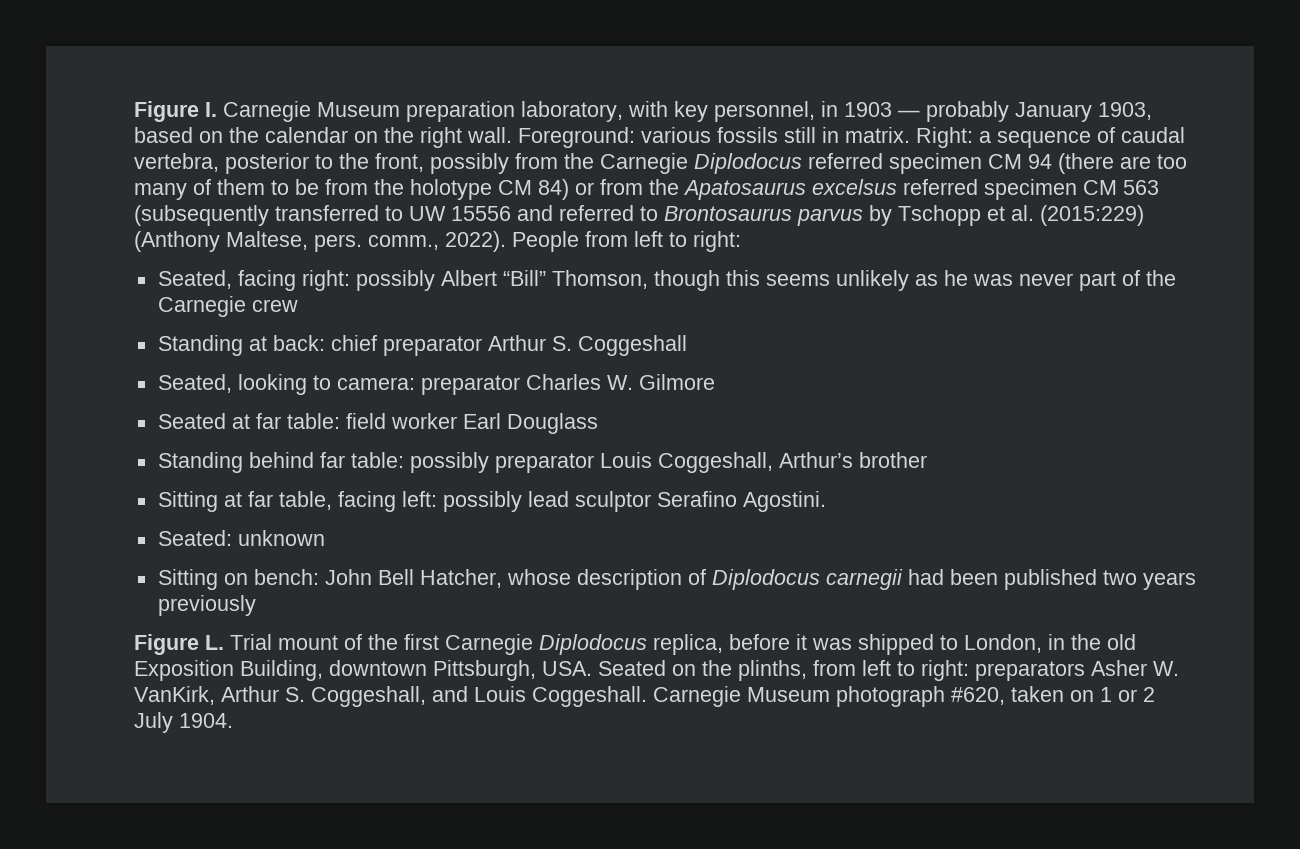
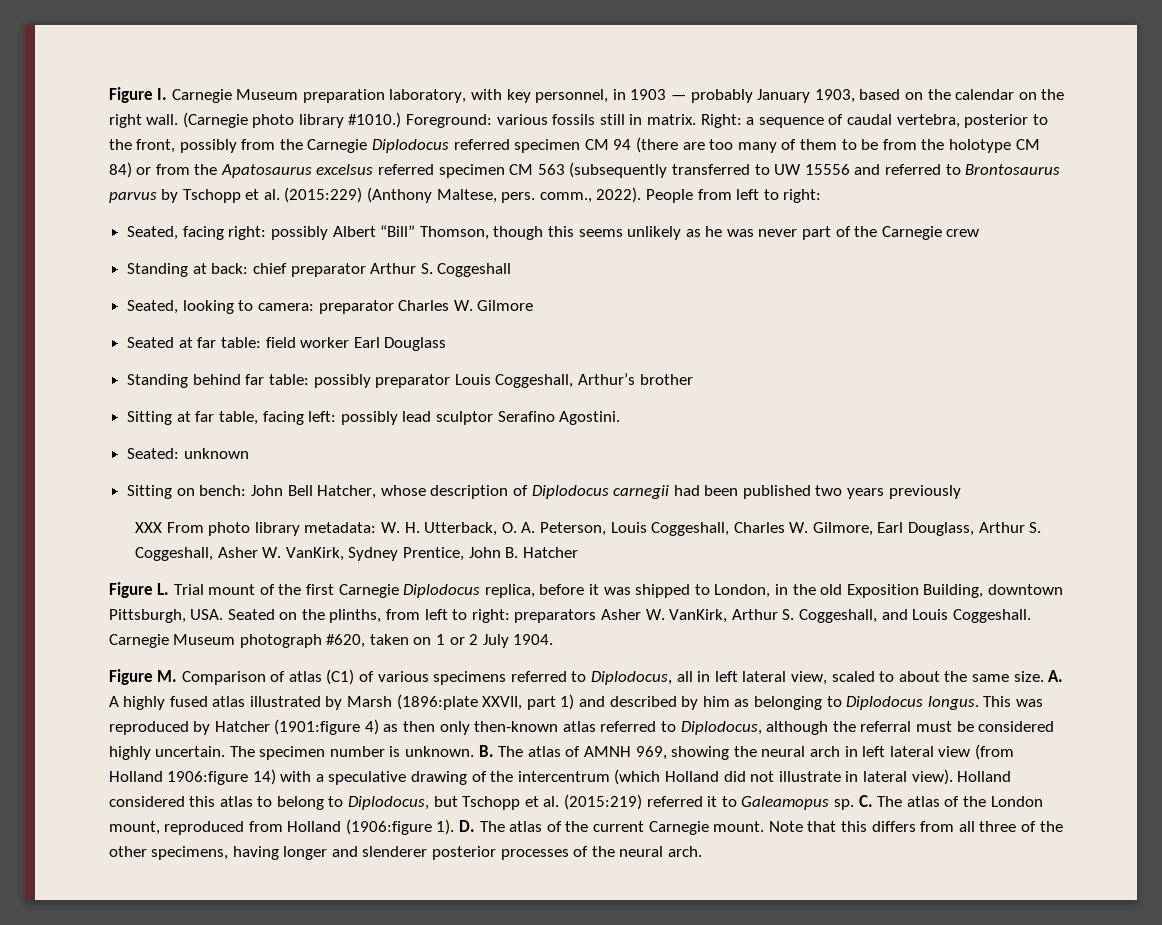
(513, 135) none -> [182,112,402,128] (Carnegie photo library #1010.)
(256, 605) none -> [135,522,1042,536] [135,547,578,561] // XXX From photo library metadata: W. H. Utterback, O. A. Peterson, Louis Coggeshall, Charles W. Gilmore, Earl Douglass, Arthur S. Coggeshall, Asher W. VanKirk, Sydney Prentice, John B. Hatcher
(234, 720) none -> [108,669,1064,685] [108,694,1043,710] [108,719,1055,735] [108,744,1014,760] [108,769,1012,785] [108,794,1043,810] [108,819,1063,835] [108,846,703,860] // Figure M. Comparison of atlas (C1) of various specimens referred to Diplodocus, all in left lateral view, scaled to about the same size. A. A highly fused atlas illustrated by Marsh (1896:plate XXVII, part 1) and described by him as belonging to Diplodocus longus. This was reproduced by Hatcher (1901:figure 4) as then only then-known atlas referred to Diplodocus, although the referral must be considered highly uncertain. The specimen number is unknown. B. The atlas of AMNH 969, showing the neural arch in left lateral view (from Holland 1906:figure 14) with a speculative drawing of the intercentrum (which Holland did not illustrate in lateral view). Holland considered this atlas to belong to Diplodocus, but Tschopp et al. (2015:219) referred it to Galeamopus sp. C. The atlas of the London mount, reproduced from Holland (1906:figure 1). D. The atlas of the current Carnegie mount. Note that this differs from all three of the other specimens, having longer and slenderer posterior processes of the neural arch.

